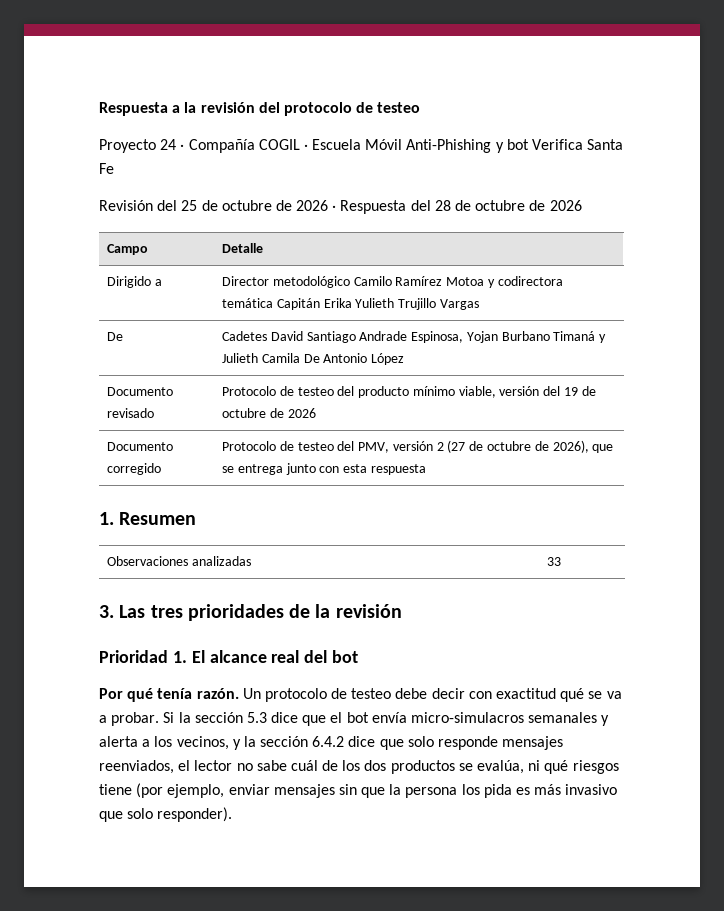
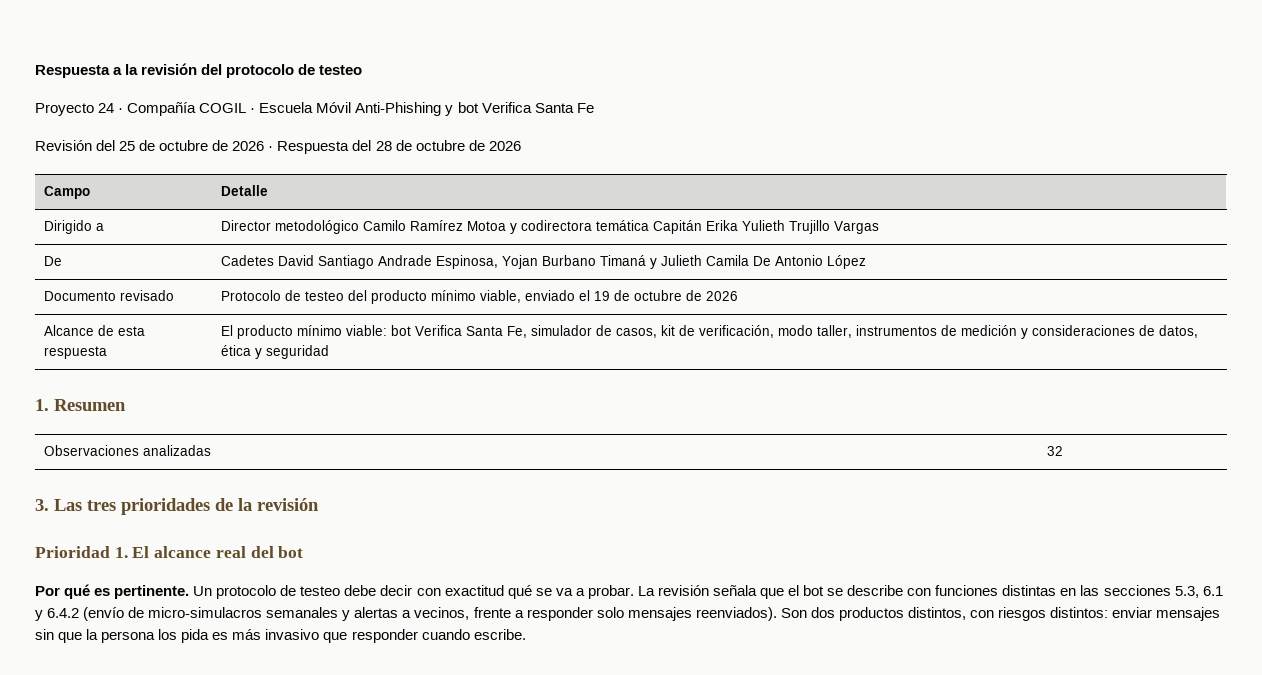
[499,386,561,396] versión del -> [524,290,590,301] enviado el
[107,442,174,451] [107,463,162,475] [222,440,614,453] [222,463,426,475] Documento corregido | Protocolo de testeo del PMV, versión 2 (27 de octubre de 2026), que se entrega junto con esta respuesta -> [43,325,145,336] [43,346,107,359] [220,325,1198,339] [220,345,329,359] Alcance de esta respuesta | El producto mínimo viable: bot Verifica Santa Fe, simulador de casos, kit de verificación, modo taller, instrumentos de medición y consideraciones de datos, ética y seguridad
[547,557,562,566] 33 -> [1046,446,1063,456] 32
[157,688,239,699] tenía razón. -> [94,585,190,599] es pertinente.
[163,712,610,726] [99,736,564,750] [99,760,619,774] [99,783,225,798] Si la sección 5.3 dice que el bot envía micro-simulacros semanales y alerta a los vecinos, y la sección 6.4.2 dice que solo responde mensajes reenviados, el lector no sabe cuál de los dos productos se evalúa, ni qué riesgos tiene (por ejemplo, -> [637,585,1223,599] [35,607,1109,621] La revisión señala que el bot se describe con funciones distintas en las secciones 5.3, 6.1 y 6.4.2 (envío de micro-simulacros semanales y alertas a vecinos, frente a responder solo mensajes reenviados). Son dos productos distintos, con riesgos distintos:
[127,807,233,822] solo responder). -> [351,629,526,643] responder cuando escribe.

